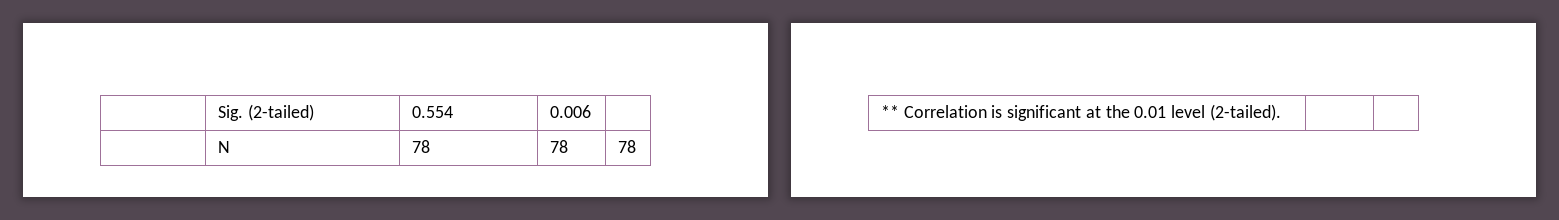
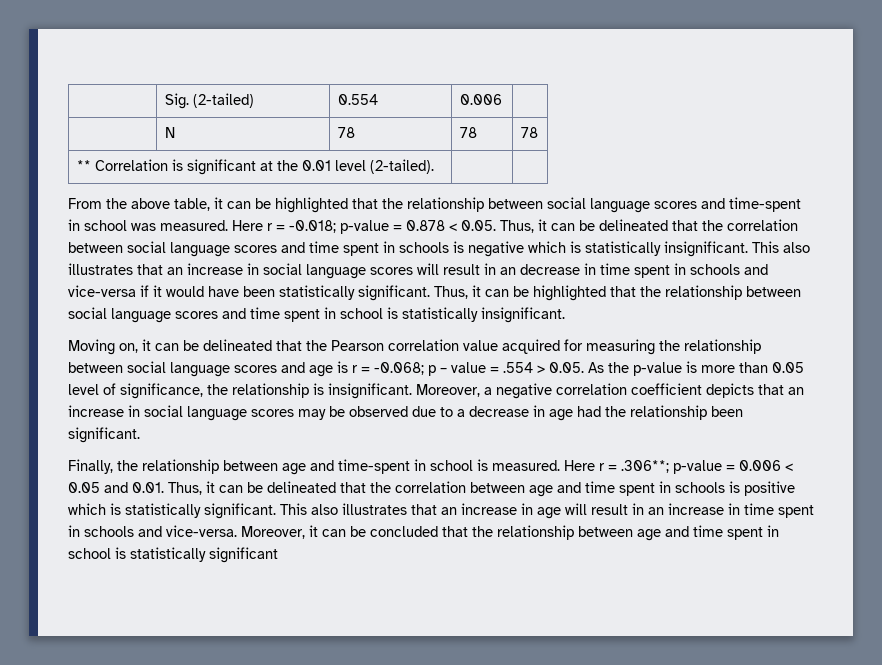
(1281, 112) none -> [68,197,801,213] [68,219,798,234] [68,241,810,257] [68,263,768,279] [68,285,801,301] [68,307,565,323] [68,339,761,355] [68,361,804,377] [68,383,804,399] [68,405,743,421] [68,427,140,443] [68,459,793,475] [68,481,795,497] [68,503,814,519] [68,525,779,541] [68,547,278,563] // From the above table, it can be highlighted that the relationship between social language scores and time-spent in school was measured. Here r = -0.018; p-value = 0.878 < 0.05. Thus, it can be delineated that the correlation between social language scores and time spent in schools is negative which is statistically insignificant. This also illustrates that an increase in social language scores will result in an decrease in time spent in schools and vice-versa if it would have been statistically significant. Thus, it can be highlighted that the relationship between social language scores and time spent in school is statistically insignificant. // Moving on, it can be delineated that the Pearson correlation value acquired for measuring the relationship between social language scores and age is r = -0.068; p – value = .554 > 0.05. As the p-value is more than 0.05 level of significance, the relationship is insignificant. Moreover, a negative correlation coefficient depicts that an increase in social language scores may be observed due to a decrease in age had the relationship been significant. // Finally, the relationship between age and time-spent in school is measured. Here r = .306**; p-value = 0.006 < 0.05 and 0.01. Thus, it can be delineated that the correlation between age and time spent in schools is positive which is statistically significant. This also illustrates that an increase in age will result in an increase in time spent in schools and vice-versa. Moreover, it can be concluded that the relationship between age and time spent in school is statistically significant

